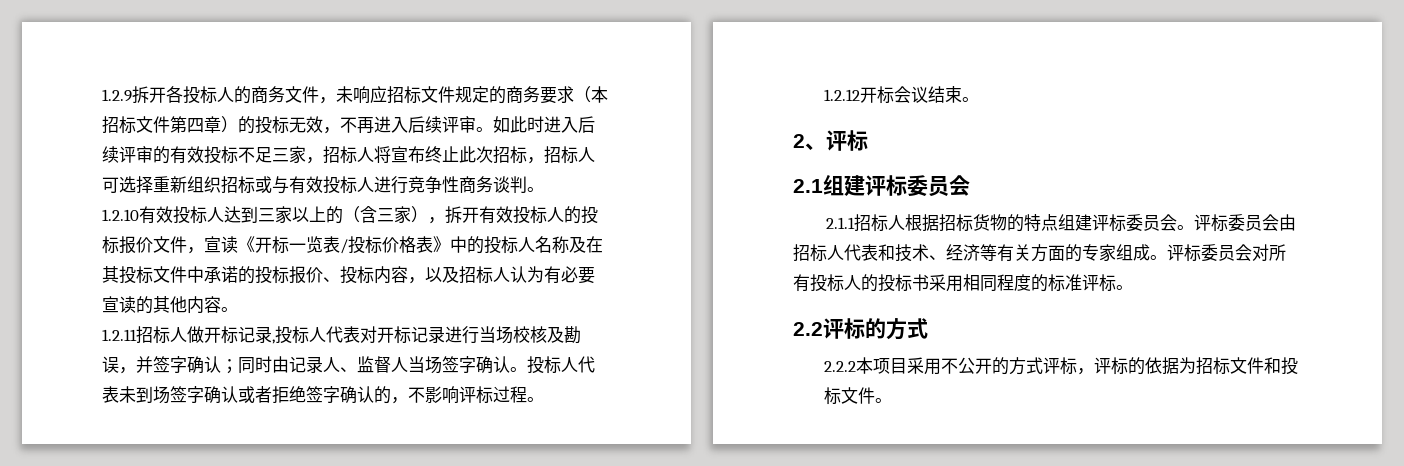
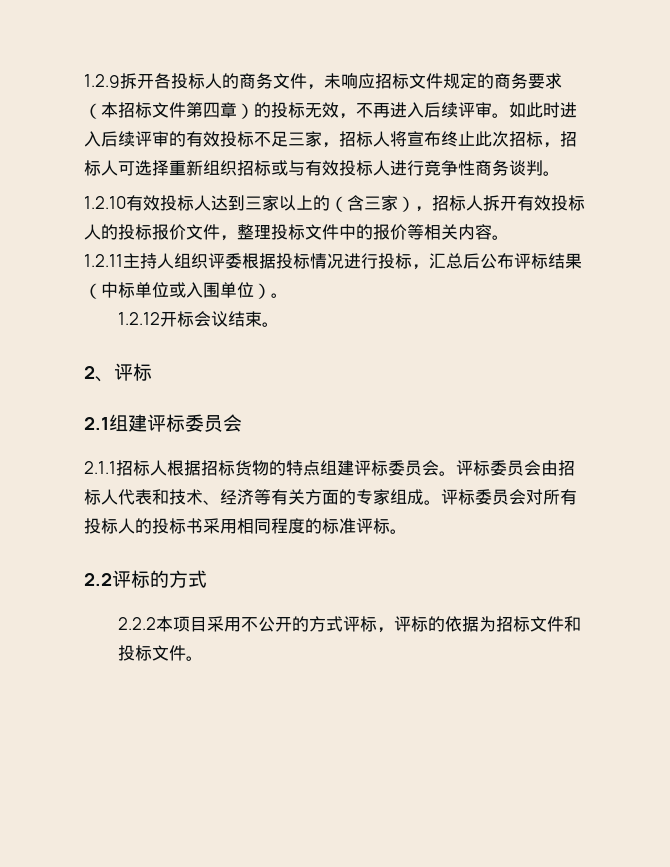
(445, 220) none -> [432,195,483,211] 招标人
[204,236,603,254] [102,266,595,284] [102,296,238,314] [102,326,581,344] [102,356,595,374] [102,386,527,404] 宣读《开标一览表/投标价格表》中的投标人名称及在其投标文件中承诺的投标报价、投标内容，以及招标人认为有必要宣读的其他内容。 // 1.2.11招标人做开标记录,投标人代表对开标记录进行当场校核及勘误，并签字确认；同时由记录人、监督人当场签字确认。投标人代表未到场签字确认或者拒绝签字确认的，不影响评标过程 -> [237,224,509,240] [84,253,582,270] [84,282,271,299] 整理投标文件中的报价等相关内容。 // 1.2.11主持人组织评委根据投标情况进行投标，汇总后公布评标结果（中标单位或入围单位）

